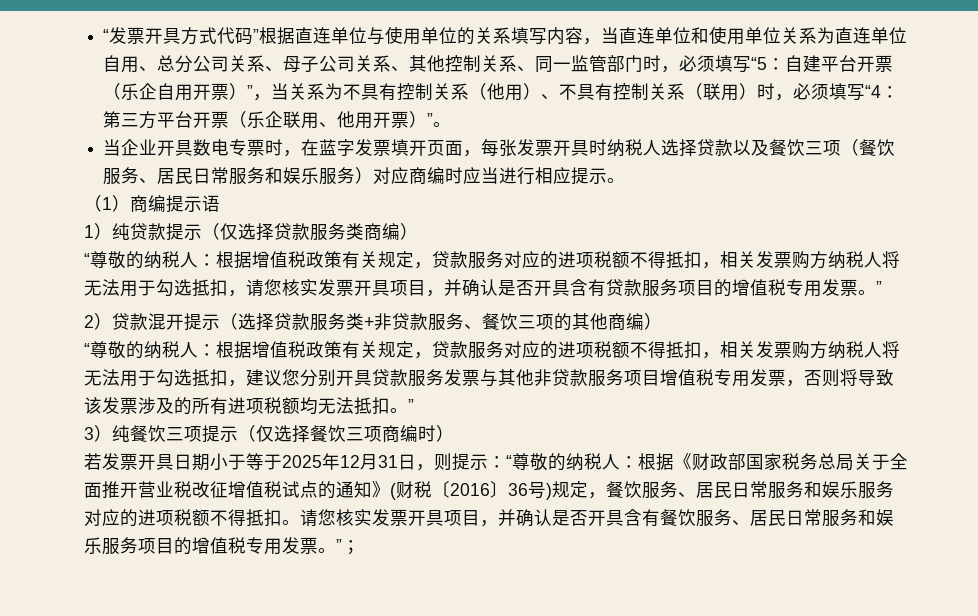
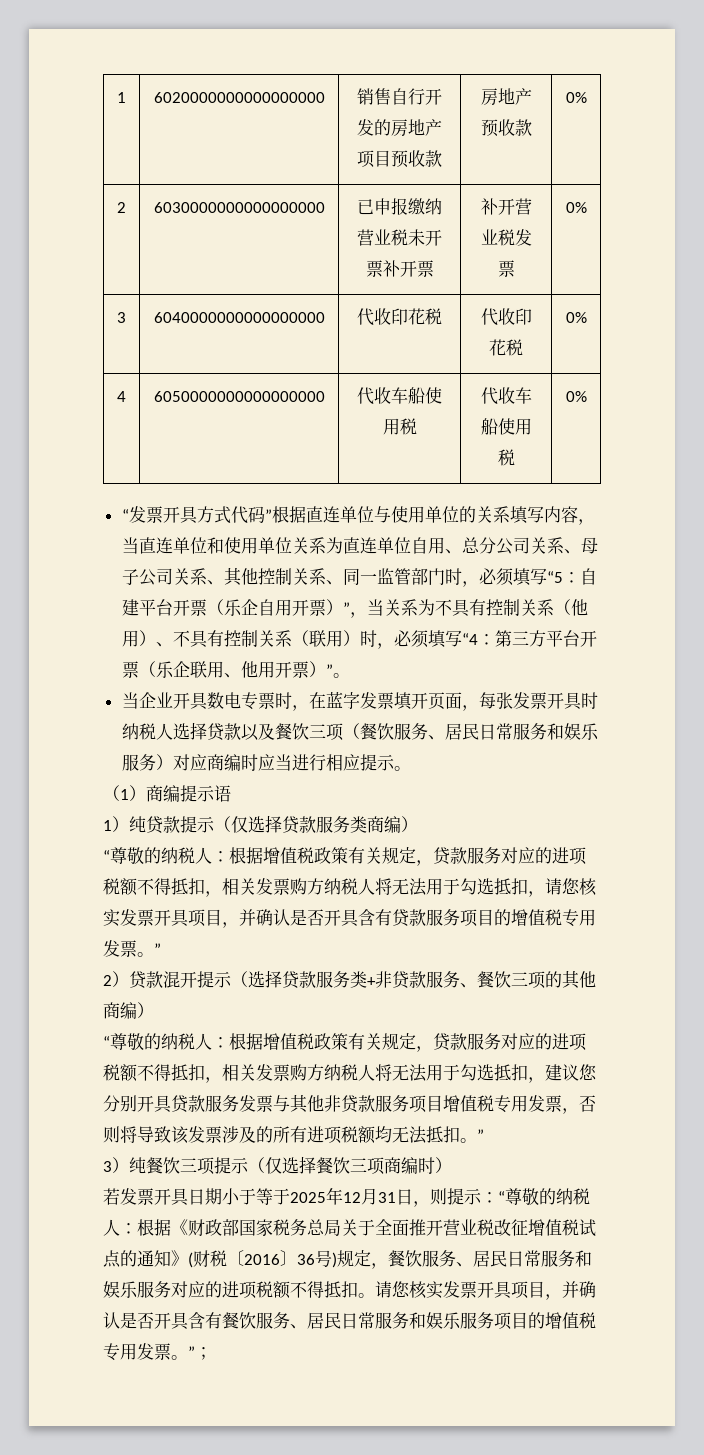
(103, 35) none -> [117,92,126,103] [153,92,325,103] [357,88,442,105] [357,119,442,137] [357,150,442,168] [480,88,532,106] [480,119,532,137] [565,92,587,103] [117,202,126,213] [153,202,325,213] [357,198,442,215] [357,229,442,246] [365,260,434,277] [480,198,532,215] [480,229,532,246] [497,260,515,277] [565,202,587,213] [117,312,126,323] [153,312,325,323] [357,308,442,326] [480,308,532,326] [489,339,523,356] [565,312,587,323] [117,391,126,402] [153,391,325,402] [357,387,442,405] [382,418,417,435] [480,387,532,405] [480,418,532,435] [497,449,515,466] [565,391,587,402] 1 | 6020000000000000000 | 销售自行开发的房地产项目预收款 | 房地产预收款 | 0% // 2 | 6030000000000000000 | 已申报缴纳营业税未开票补开票 | 补开营业税发票 | 0% // 3 | 6040000000000000000 | 代收印花税 | 代收印花税 | 0% // 4 | 6050000000000000000 | 代收车船使用税 | 代收车船使用税 | 0% //

